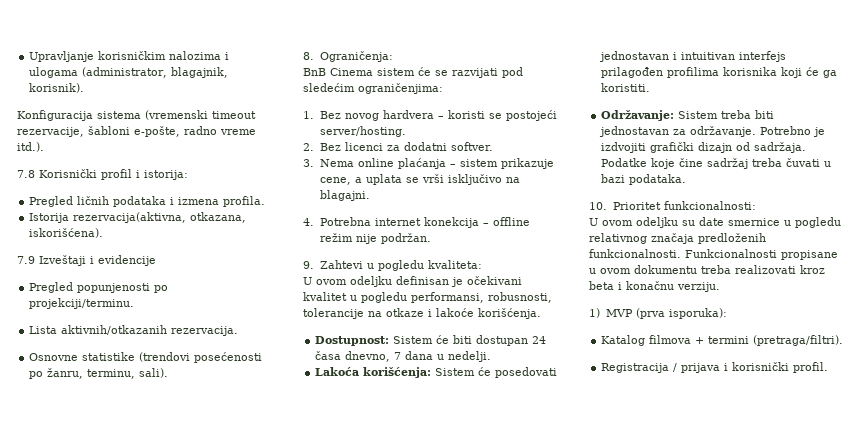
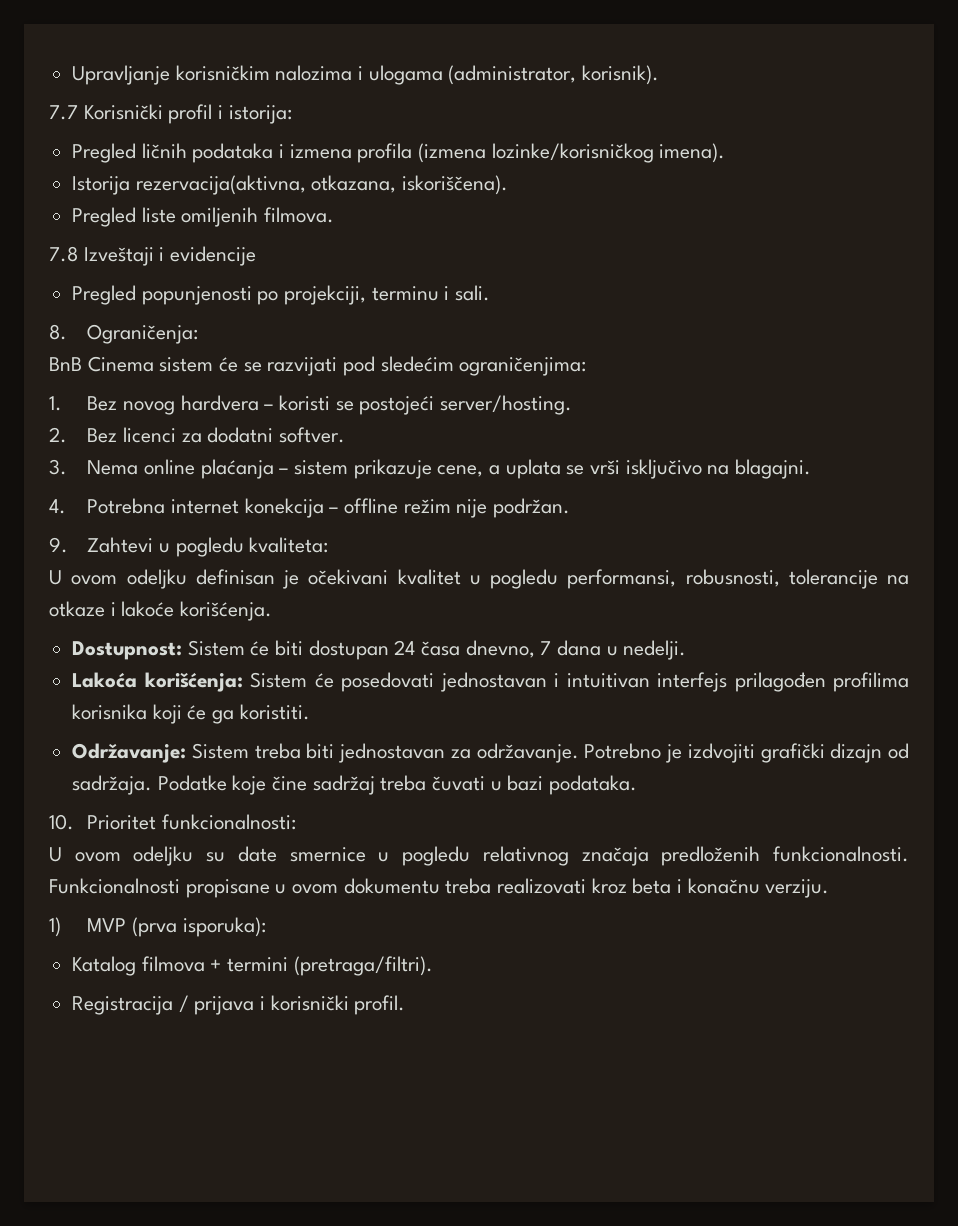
[171,67,229,78] blagajnik, -> (577, 75) none
[17,110,256,121] [17,126,256,137] [17,142,44,152] [17,170,35,178] Konfiguracija sistema (vremenski timeout rezervacije, šabloni e-pošte, radno vreme itd.). // 7.8 -> [49,105,78,120] 7.7
[223,196,266,207] profila. -> [357,143,726,163] profila (izmena lozinke/korisničkog imena).
[29,228,104,238] [17,256,35,264] iskorišćena). // 7.9 -> [402,175,509,195] [72,207,335,227] [49,246,78,262] iskoriščena). // Pregled liste omiljenih filmova. // 7.8
[29,298,135,309] [29,325,239,336] [29,352,263,363] [29,368,169,379] projekciji/terminu. // Lista aktivnih/otkazanih rezervacija. // Osnovne statistike (trendovi posećenosti po žanru, terminu, sali). -> [284,285,491,305] projekciji, terminu i sali.

